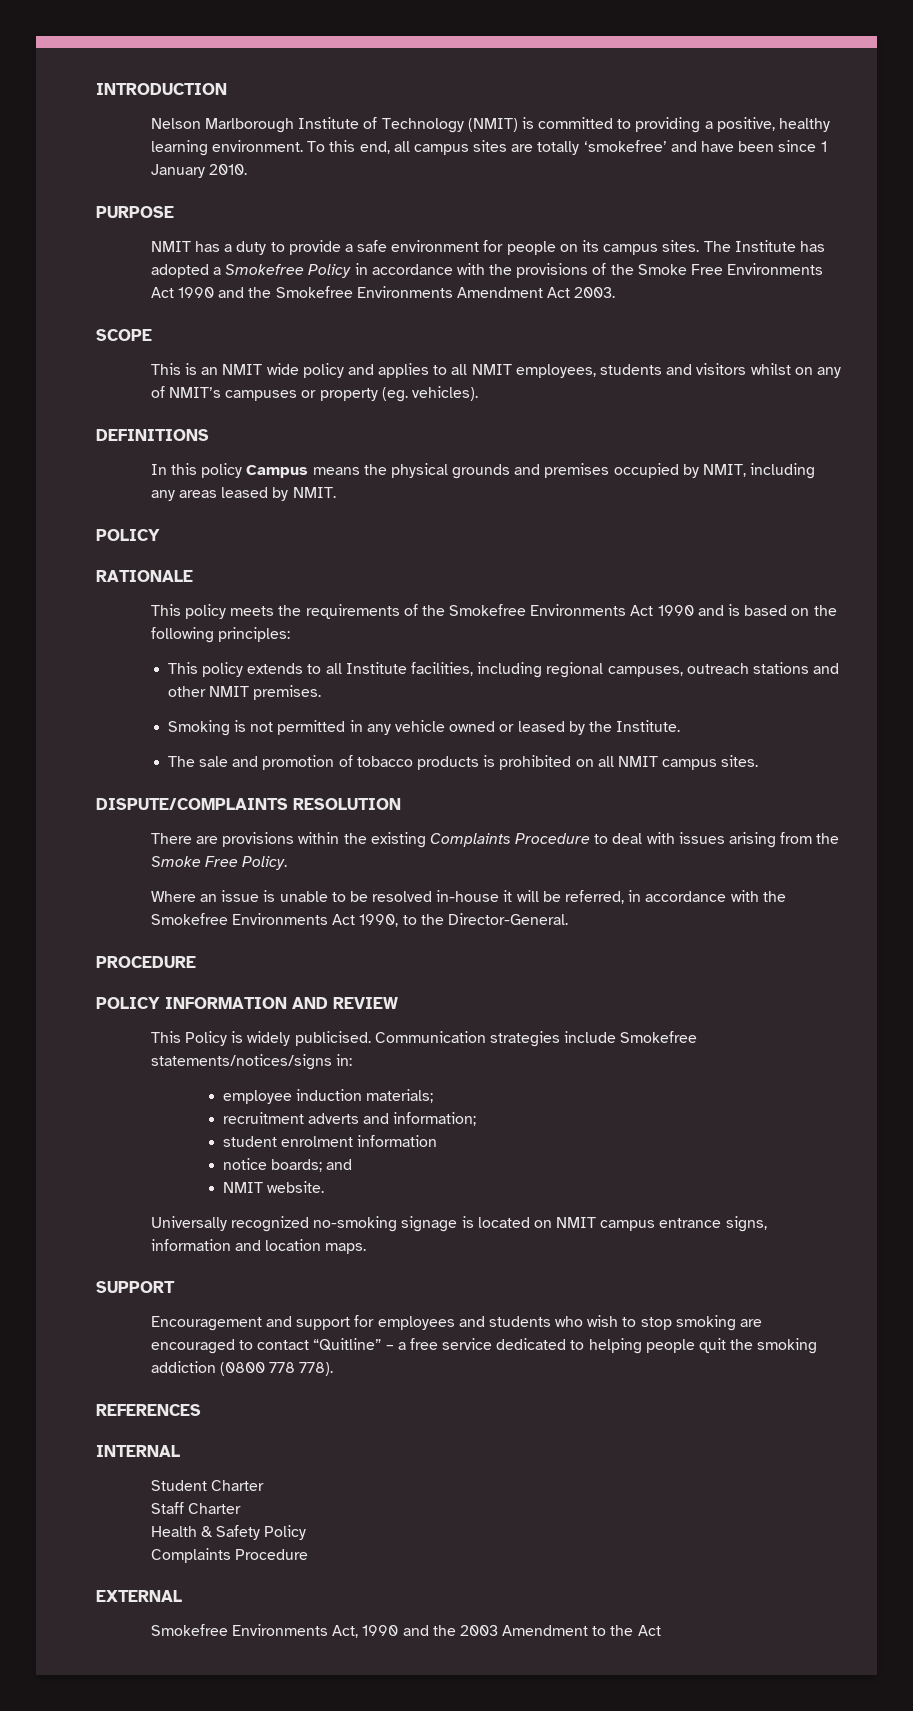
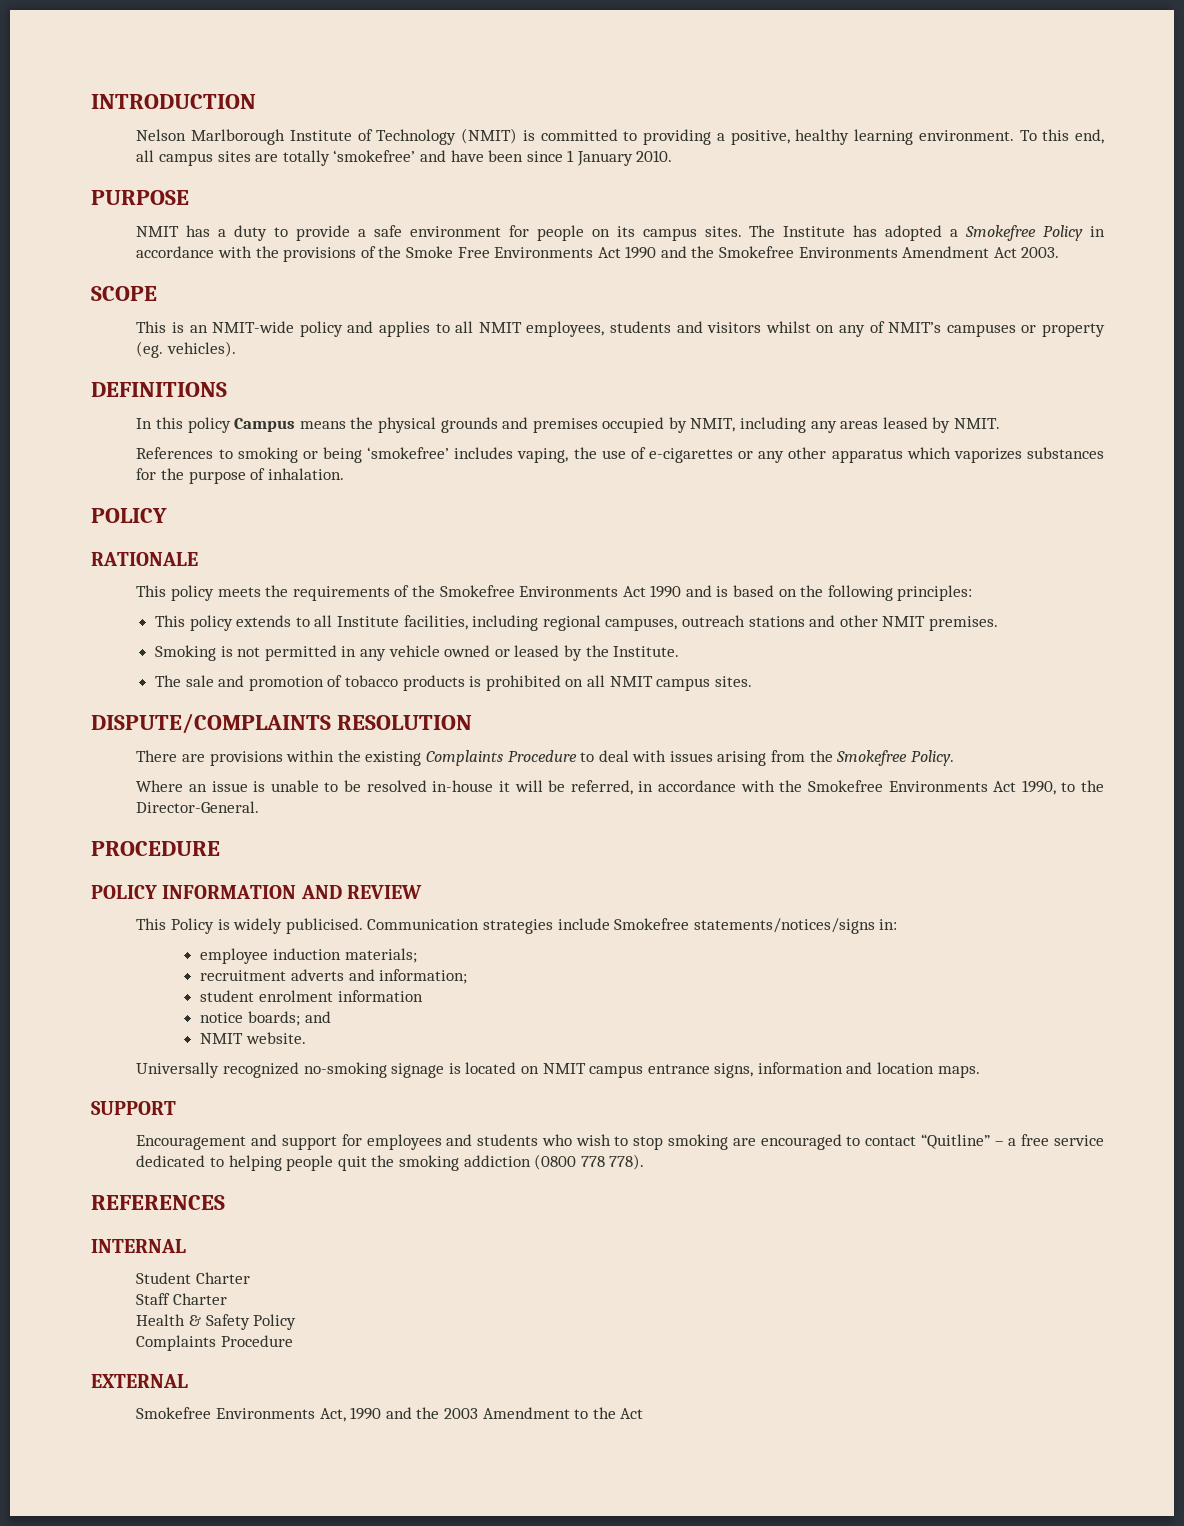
[222,363,299,375] NMIT wide -> [212,321,295,333] NMIT-wide
(336, 492) none -> [136,447,1105,463] [136,468,344,484] // References to smoking or being ‘smokefree’ includes vaping, the use of e-cigarettes or any other apparatus which vaporizes substances for the purpose of inhalation.
[150,856,239,867] Smoke Free -> [836,750,908,766] Smokefree

